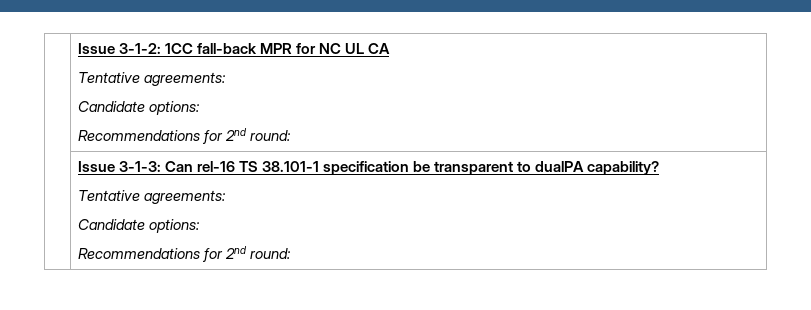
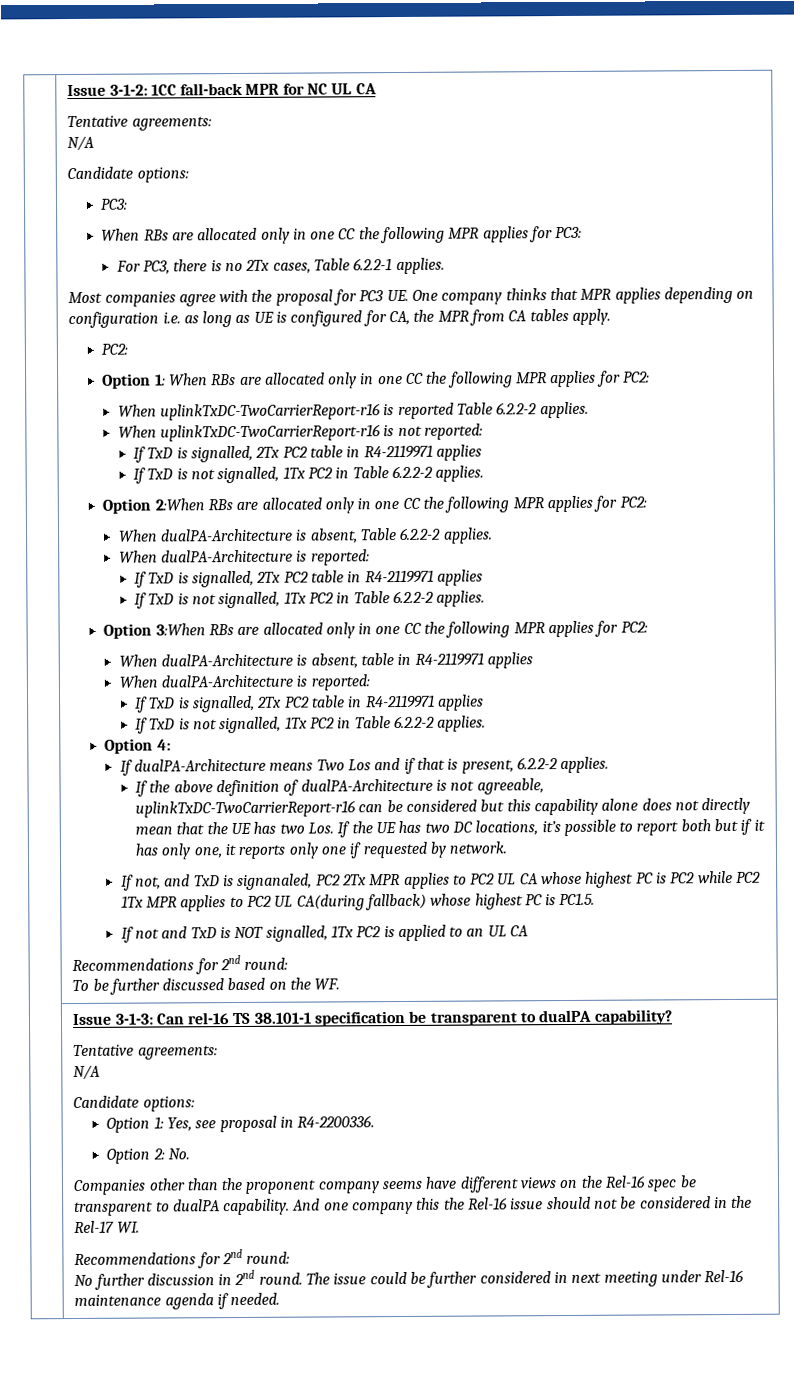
[77,101,200,115] [77,128,291,144] // Candidate options: // Recommendations for 2nd round: -> [67,135,95,152] [67,166,189,183] [100,198,129,210] [101,226,583,244] [115,257,445,275] [68,286,755,307] [68,308,612,329] [101,343,129,355] [102,370,651,389] [117,401,589,421] [117,423,483,442] [133,444,482,463] [133,465,485,484] [102,495,647,514] [117,527,493,544] [118,549,370,566] [134,569,483,588] [134,590,486,609] [103,620,648,639] [118,652,533,669] [118,674,370,691] [135,694,484,713] [135,715,487,734] [104,738,171,754] [119,756,610,776] [135,778,544,797] [135,797,751,818] [135,818,765,838] [135,841,508,860] [120,870,762,891] [120,892,596,912] [120,924,529,943] [72,954,289,975] [72,977,341,995] // N/A // Candidate options: // PC3: // When RBs are allocated only in one CC the following MPR applies for PC3: // For PC3, there is no 2Tx cases, Table 6.2.2-1 applies. // Most companies agree with the proposal for PC3 UE. One company thinks that MPR applies depending on configuration i.e. as long as UE is configured for CA, the MPR from CA tables apply. // PC2: // Option 1: When RBs are allocated only in one CC the following MPR applies for PC2: // When uplinkTxDC-TwoCarrierReport-r16 is reported Table 6.2.2-2 applies. // When uplinkTxDC-TwoCarrierReport-r16 is not reported: // If TxD is signalled, 2Tx PC2 table in R4-2119971 applies // If TxD is not signalled, 1Tx PC2 in Table 6.2.2-2 applies. // Option 2:When RBs are allocated only in one CC the following MPR applies for PC2: // When dualPA-Architecture is absent, Table 6.2.2-2 applies. // When dualPA-Architecture is reported: // If TxD is signalled, 2Tx PC2 table in R4-2119971 applies // If TxD is not signalled, 1Tx PC2 in Table 6.2.2-2 applies. // Option 3:When RBs are allocated only in one CC the following MPR applies for PC2: // When dualPA-Architecture is absent, table in R4-2119971 applies // When dualPA-Architecture is reported: // If TxD is signalled, 2Tx PC2 table in R4-2119971 applies // If TxD is not signalled, 1Tx PC2 in Table 6.2.2-2 applies. // Option 4: // If dualPA-Architecture means Two Los and if that is present, 6.2.2-2 applies. // If the above definition of dualPA-Architecture is not agreeable, uplinkTxDC-TwoCarrierReport-r16 can be considered but this capability alone does not directly mean that the UE has two Los. If the UE has two DC locations, it’s possible to report both but if it has only one, it reports only one if requested by network. // If not, and TxD is signanaled, PC2 2Tx MPR applies to PC2 UL CA whose highest PC is PC2 while PC2 1Tx MPR applies to PC2 UL CA(during fallback) whose highest PC is PC1.5. // If not and TxD is NOT signalled, 1Tx PC2 is applied to an UL CA // Recommendations for 2nd round: // To be further discussed based on the WF.
[77,219,200,233] [77,246,291,262] // Candidate options: // Recommendations for 2nd round: -> [73,1064,101,1081] [73,1095,195,1112] [106,1115,375,1133] [106,1148,190,1164] [73,1175,697,1196] [74,1195,753,1217] [74,1220,140,1234] [74,1248,291,1269] [74,1269,745,1290] [74,1292,281,1310] // N/A // Candidate options: // Option 1: Yes, see proposal in R4-2200336. // Option 2: No. // Companies other than the proponent company seems have different views on the Rel-16 spec be transparent to dualPA capability. And one company this the Rel-16 issue should not be considered in the Rel-17 WI. // Recommendations for 2nd round: // No further discussion in 2nd round. The issue could be further considered in next meeting under Rel-16 maintenance agenda if needed.

